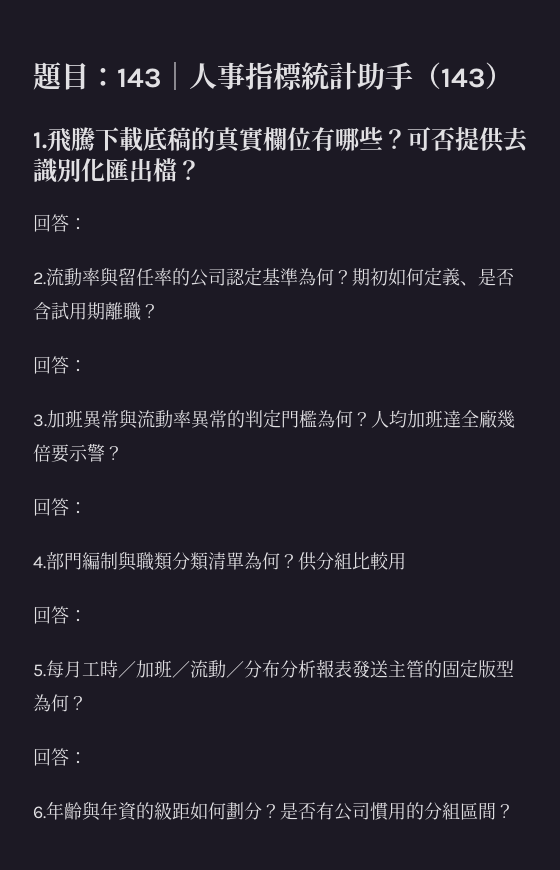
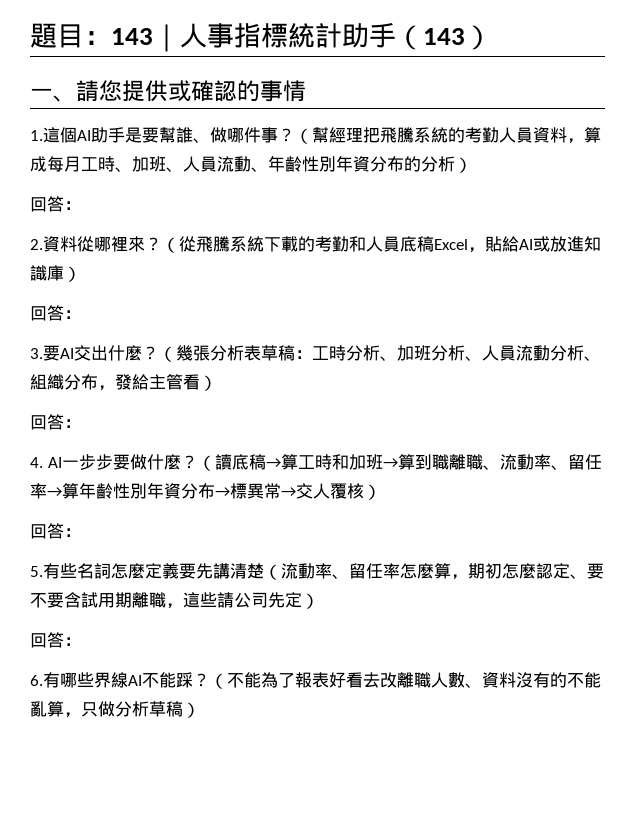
[33,127,528,153] [33,158,201,183] [33,214,87,232] [33,267,514,287] [33,302,159,320] [33,356,87,374] [33,409,515,429] [33,443,123,463] [33,498,87,516] [33,551,406,571] [33,606,87,624] [33,659,514,678] [33,694,87,712] [33,748,87,766] [33,801,514,821] 1.飛騰下載底稿的真實欄位有哪些？可否提供去識別化匯出檔？ // 回答： // 2.流動率與留任率的公司認定基準為何？期初如何定義、是否含試用期離職？ // 回答： // 3.加班異常與流動率異常的判定門檻為何？人均加班達全廠幾倍要示警？ // 回答： // 4.部門編制與職類分類清單為何？供分組比較用 // 回答： // 5.每月工時／加班／流動／分布分析報表發送主管的固定版型為何？ // 回答： // 6.年齡與年資的級距如何劃分？是否有公司慣用的分組區間？ -> [30,80,306,102] [30,126,601,144] [30,155,472,173] [30,196,81,212] [30,236,601,253] [30,265,81,282] [30,305,81,321] [30,345,601,362] [30,374,217,391] [30,414,81,430] [30,454,602,471] [30,482,381,500] [30,523,81,539] [30,563,604,580] [30,591,319,609] [30,632,81,648] [30,672,601,689] [30,701,200,718] 一、請您提供或確認的事情 // 1.這個AI助手是要幫誰、做哪件事？（幫經理把飛騰系統的考勤人員資料，算成每月工時、加班、人員流動、年齡性別年資分布的分析） // 回答： // 2.資料從哪裡來？（從飛騰系統下載的考勤和人員底稿Excel，貼給AI或放進知識庫） // 回答： // 3.要AI交出什麼？（幾張分析表草稿：工時分析、加班分析、人員流動分析、組織分布，發給主管看） // 回答： // 4. AI一步步要做什麼？（讀底稿→算工時和加班→算到職離職、流動率、留任率→算年齡性別年資分布→標異常→交人覆核） // 回答： // 5.有些名詞怎麼定義要先講清楚（流動率、留任率怎麼算，期初怎麼認定、要不要含試用期離職，這些請公司先定） // 回答： // 6.有哪些界線AI不能踩？（不能為了報表好看去改離職人數、資料沒有的不能亂算，只做分析草稿）

